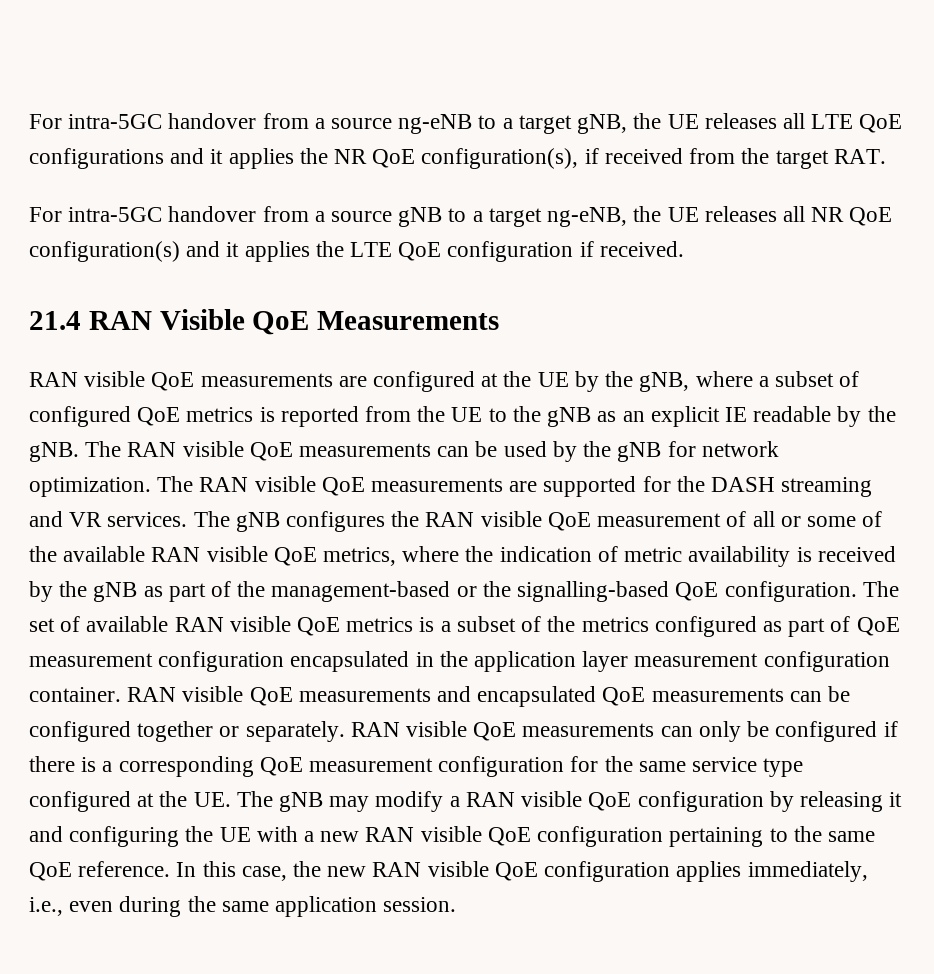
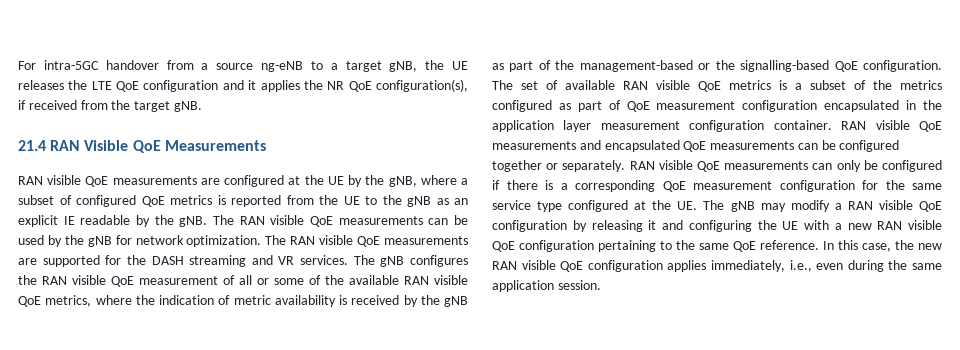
[782,113,903,133] [29,148,164,169] all LTE QoE configurations -> [68,80,219,92] the LTE QoE configuration
[833,149,886,164] [29,206,893,227] [29,241,684,262] RAT. // For intra-5GC handover from a source gNB to a target ng-eNB, the UE releases all NR QoE configuration(s) and it applies the LTE QoE configuration if received. -> [173,101,202,112] gNB.

